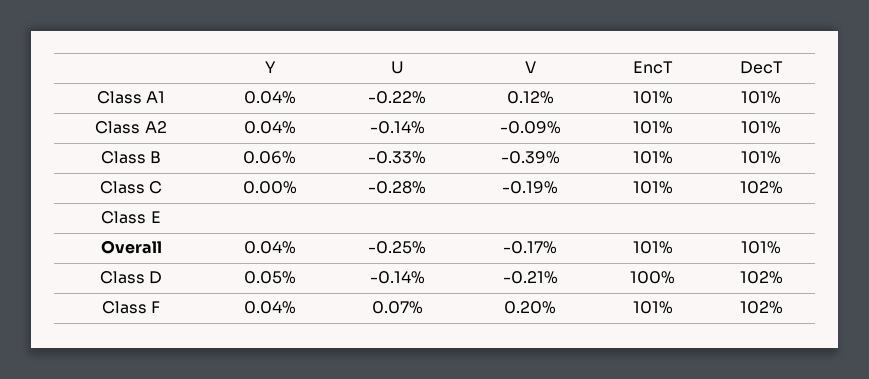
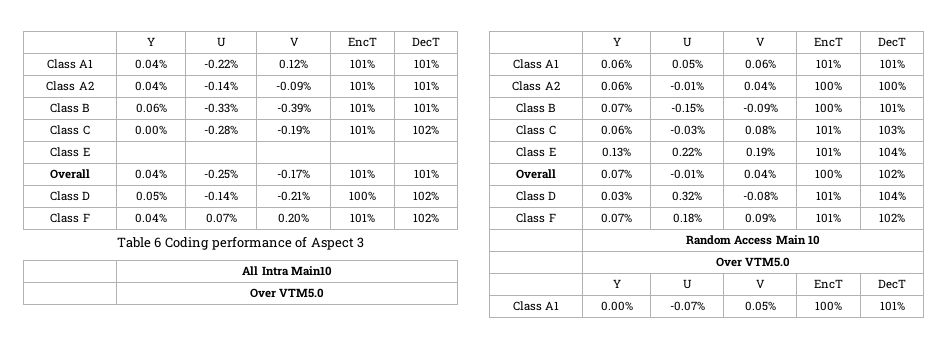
(783, 307) none -> [116,236,365,250] [242,266,332,276] [249,288,325,298] [612,37,621,46] [682,37,692,47] [756,37,765,46] [814,37,843,47] [878,37,906,47] [512,59,560,69] [601,59,632,69] [671,59,703,69] [744,59,776,69] [816,59,841,69] [879,59,905,69] [512,81,560,91] [601,81,632,91] [670,81,704,91] [744,81,776,91] [815,81,842,91] [878,81,906,91] [515,103,557,113] [601,103,632,113] [670,103,704,113] [742,103,778,113] [815,103,842,113] [879,103,905,113] [516,125,556,135] [601,125,632,135] [669,125,705,135] [744,125,776,135] [816,125,841,135] [879,125,905,135] [516,147,556,157] [602,147,631,157] [672,147,702,157] [745,147,775,157] [816,147,841,157] [878,147,906,157] [516,169,556,179] [601,169,632,179] [670,169,704,179] [744,169,776,179] [815,169,842,179] [879,169,905,179] [515,191,557,201] [601,191,632,201] [672,191,702,201] [742,191,778,201] [816,191,841,201] [878,191,906,201] [516,213,556,223] [601,213,632,223] [672,213,702,223] [744,213,776,223] [816,213,841,223] [879,213,905,223] [686,235,820,245] [715,257,791,267] [612,279,621,288] [682,279,692,289] [756,279,765,288] [814,279,843,289] [878,279,906,289] [512,301,560,311] [600,301,633,311] [669,301,705,311] [744,301,776,311] [815,301,842,311] [879,301,905,311] // Table 6 Coding performance of Aspect 3 // | All Intra Main10 // | Over VTM5.0 // | Y | U | V | EncT | DecT // Class A1 | 0.06% | 0.05% | 0.06% | 101% | 101% // Class A2 | 0.06% | -0.01% | 0.04% | 100% | 100% // Class B | 0.07% | -0.15% | -0.09% | 100% | 101% // Class C | 0.06% | -0.03% | 0.08% | 101% | 103% // Class E | 0.13% | 0.22% | 0.19% | 101% | 104% // Overall | 0.07% | -0.01% | 0.04% | 100% | 102% // Class D | 0.03% | 0.32% | -0.08% | 101% | 104% // Class F | 0.07% | 0.18% | 0.09% | 101% | 102% // | Random Access Main 10 // | Over VTM5.0 // | Y | U | V | EncT | DecT // Class A1 | 0.00% | -0.07% | 0.05% | 100% | 101%

